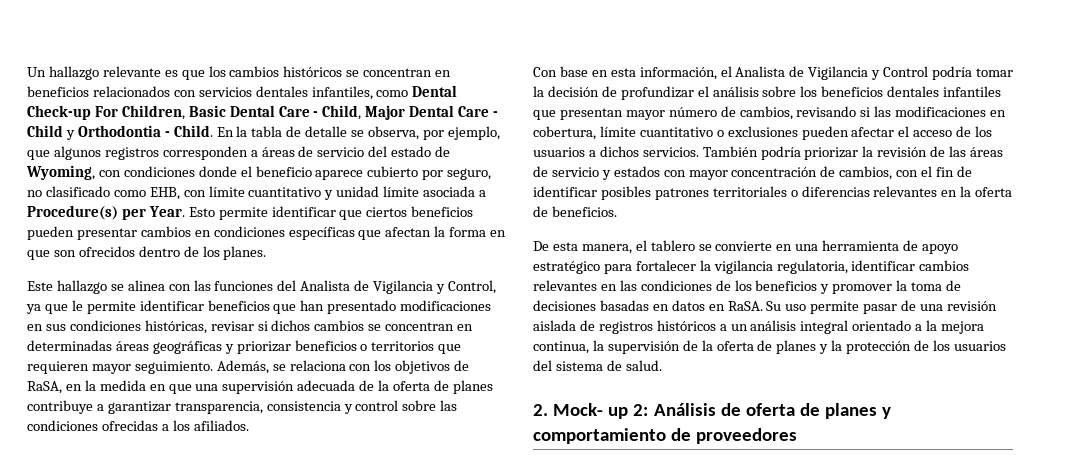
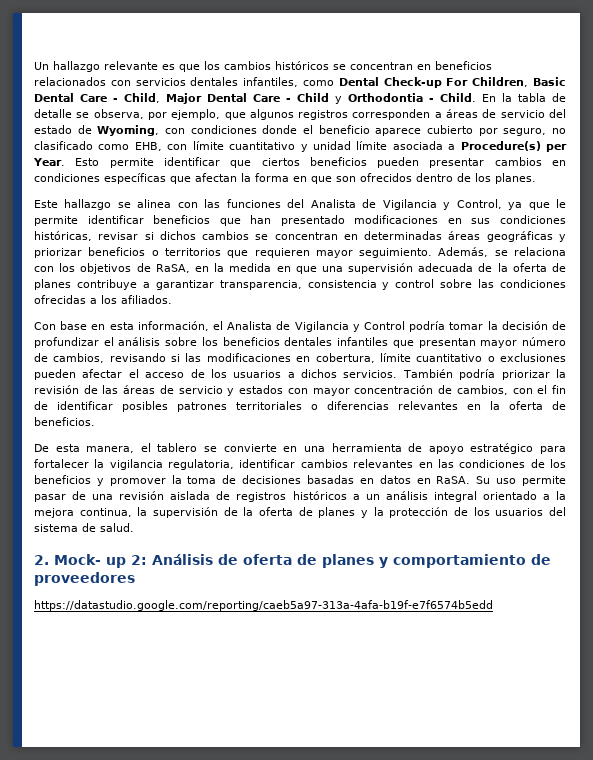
(798, 436) none -> [34,600,493,611] // https://datastudio.google.com/reporting/caeb5a97-313a-4afa-b19f-e7f6574b5edd

